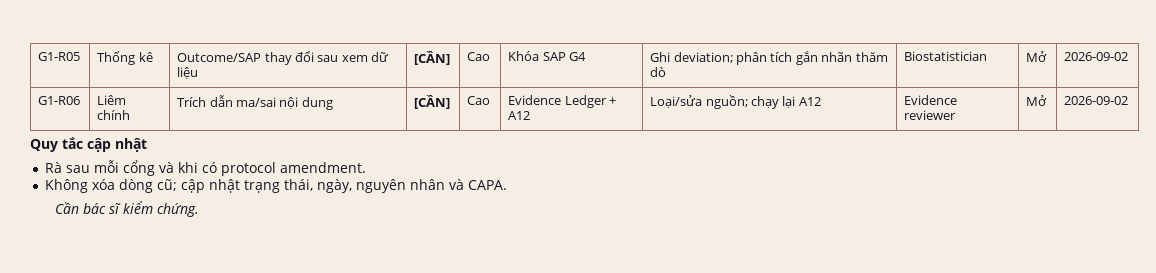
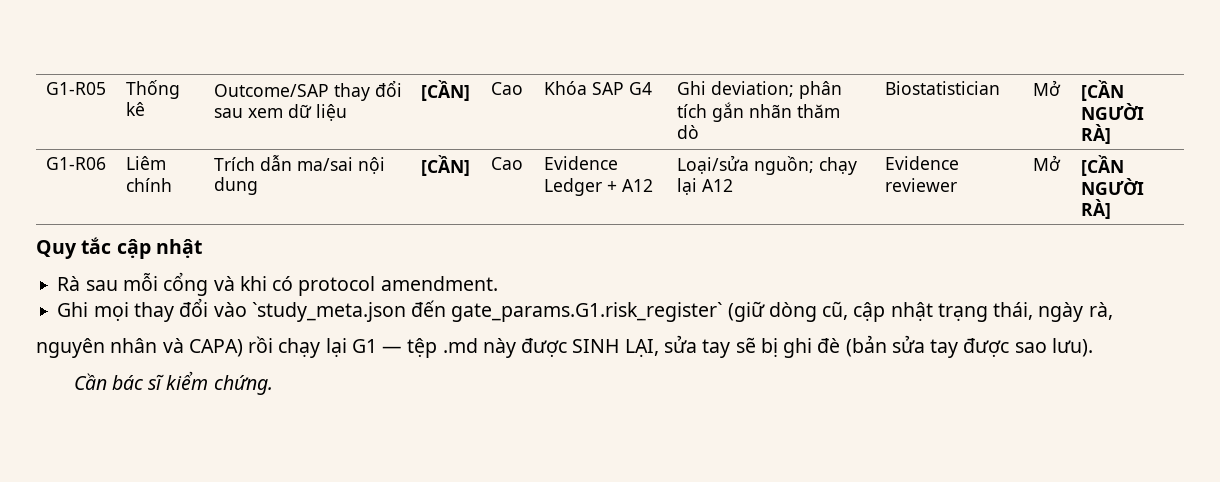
[1064,52,1129,61] 2026-09-02 -> [1080,80,1124,101] [1080,103,1144,120] [1080,124,1111,144] [CẦN NGƯỜI RÀ]
[1064,96,1129,105] 2026-09-02 -> [1080,155,1124,176] [1080,178,1144,195] [1080,199,1111,219] [CẦN NGƯỜI RÀ]
[45,179,178,193] Không xóa dòng cũ; -> [57,298,849,322] Ghi mọi thay đổi vào `study_meta.json đến gate_params.G1.risk_register` (giữ dòng cũ,
[317,179,353,193] ngày, -> [1038,302,1113,322] ngày rà, //
[468,180,508,190] CAPA. -> [188,335,1093,358] CAPA) rồi chạy lại G1 — tệp .md này được SINH LẠI, sửa tay sẽ bị ghi đè (bản sửa tay được sao lưu).

